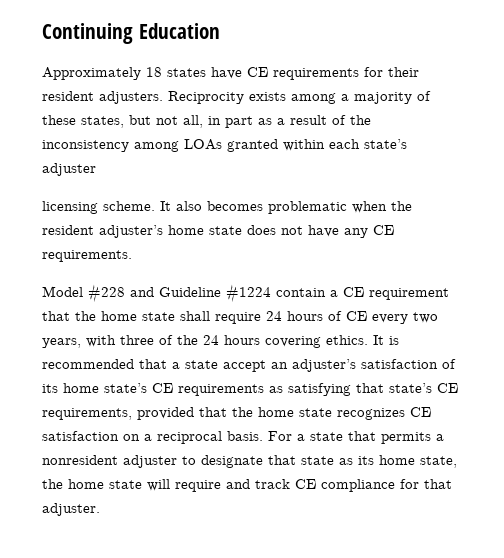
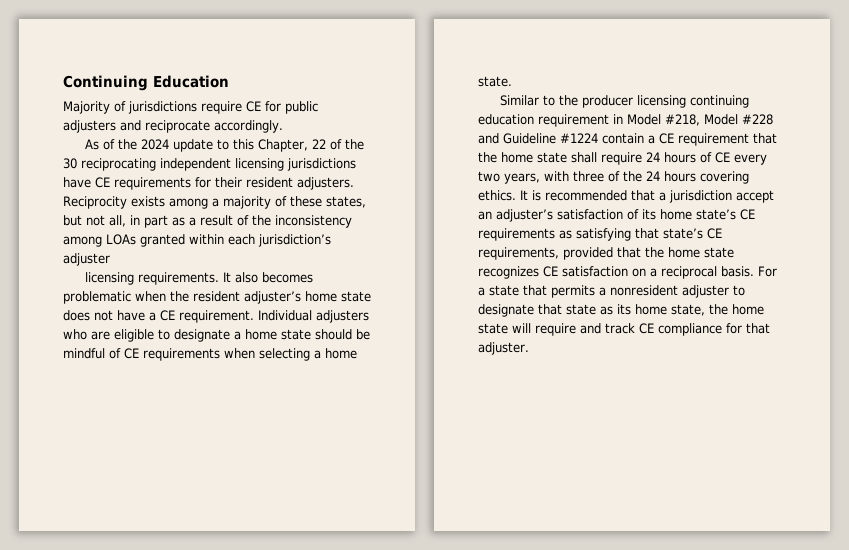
[42,67,206,80] Approximately 18 states -> [63,101,318,114] [63,120,283,133] [85,139,365,152] [63,158,356,171] Majority of jurisdictions require CE for public adjusters and reciprocate accordingly. // As of the 2024 update to this Chapter, 22 of the 30 reciprocating independent licensing jurisdictions
[364,139,407,149] state’s -> [258,234,331,247] jurisdiction’s
[103,201,155,211] scheme. -> [138,272,220,285] requirements.
[344,225,394,238] [42,250,132,262] any CE requirements. // -> [149,310,369,323] [63,329,370,342] [63,348,357,361] [478,76,512,87] [500,95,750,108] [478,114,700,127] a CE requirement. Individual adjusters who are eligible to designate a home state should be mindful of CE requirements when selecting a home state. // Similar to the producer licensing continuing education requirement in Model #218,
[185,360,218,369] state -> [669,190,732,203] jurisdiction

